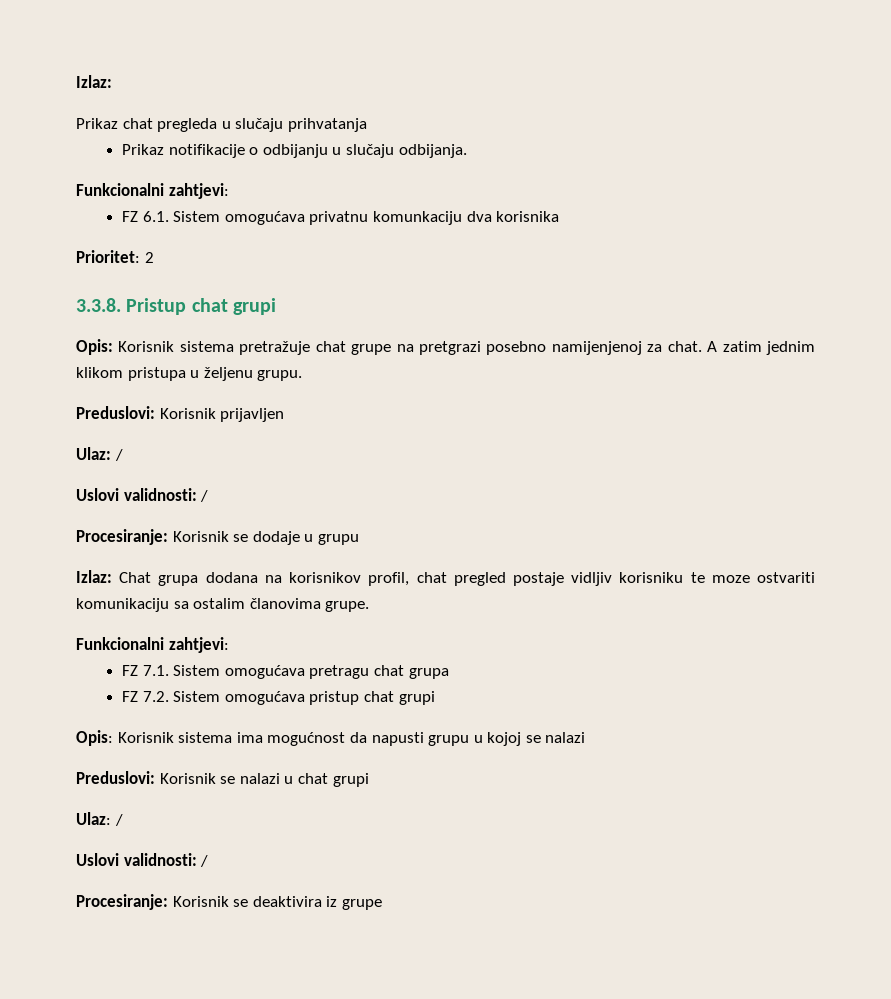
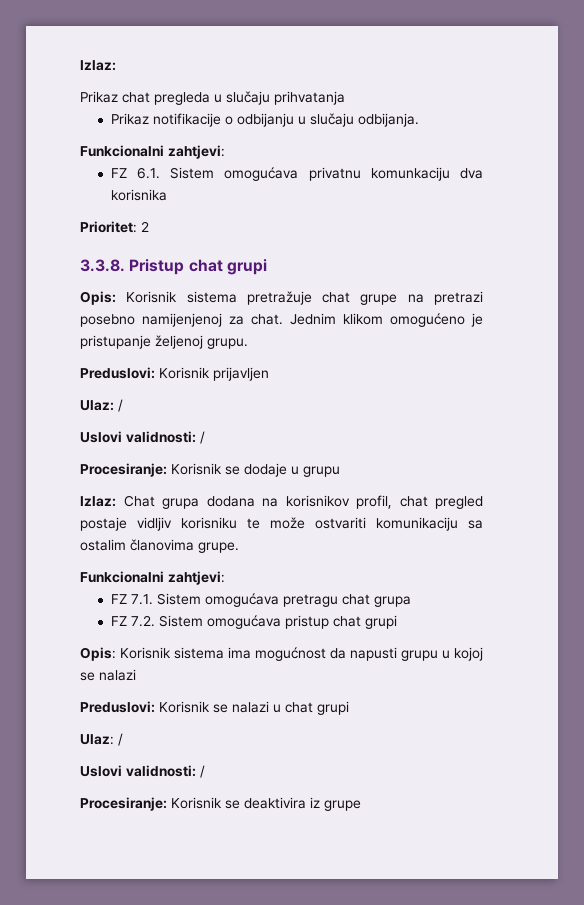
[419,341,481,355] pretgrazi -> [433,291,483,305] pretrazi
[707,341,816,355] [76,367,253,381] A zatim jednim klikom pristupa u željenu -> [290,313,483,327] [80,335,203,349] Jednim klikom omogućeno je pristupanje željenoj
[711,575,750,583] moze -> [270,517,305,529] može

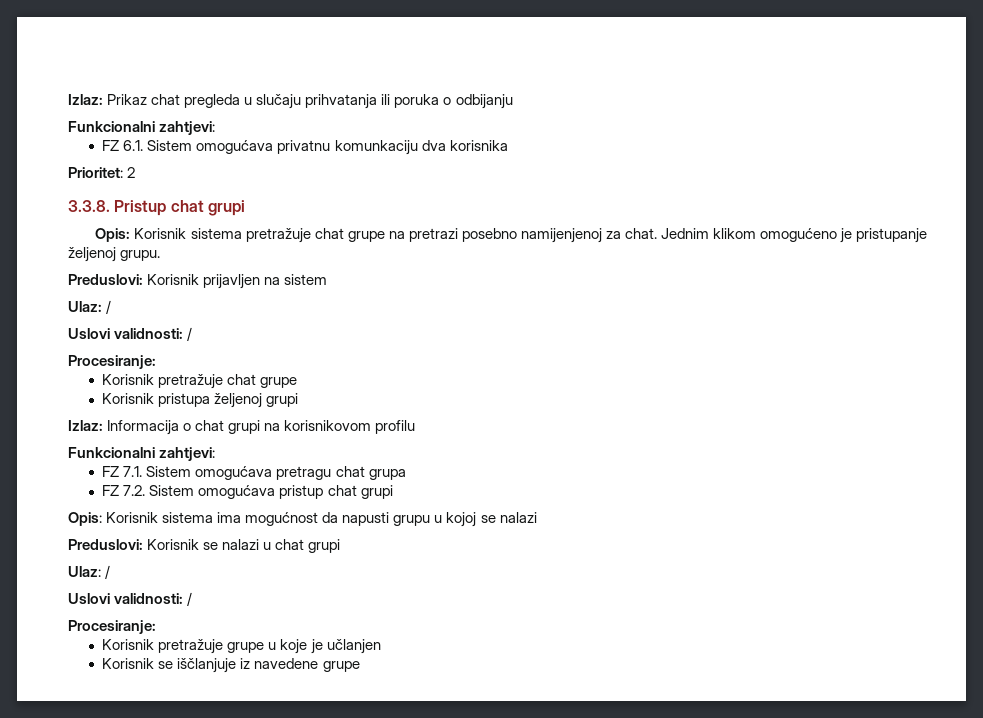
[80,60,116,71] Izlaz: // -> [68,94,103,105] Izlaz:
[110,113,221,127] // Prikaz notifikacije -> [381,94,440,108] ili poruka
[297,113,419,127] u slučaju odbijanja. -> (513, 101) none
[80,399,123,412] [80,431,205,444] [80,463,340,477] [80,495,483,509] [80,517,483,531] [80,539,239,553] // Ulaz: / // Uslovi validnosti: / // Procesiranje: Korisnik se dodaje u grupu // Izlaz: Chat grupa dodana na korisnikov profil, chat pregled postaje vidljiv korisniku te može ostvariti komunikaciju sa ostalim članovima grupe. -> [264,274,328,285] [68,300,112,314] [68,327,193,341] [68,355,156,369] [102,374,298,389] [102,393,299,408] [68,420,416,435] na sistem // Ulaz: / // Uslovi validnosti: / // Procesiranje: // Korisnik pretražuje chat grupe // Korisnik pristupa željenoj grupi // Izlaz: Informacija o chat grupi na korisnikovom profilu
[171,797,320,809] Korisnik se deaktivira iz -> [102,639,381,654] [102,658,319,673] // Korisnik pretražuje grupe u koje je učlanjen // Korisnik se iščlanjuje iz navedene

